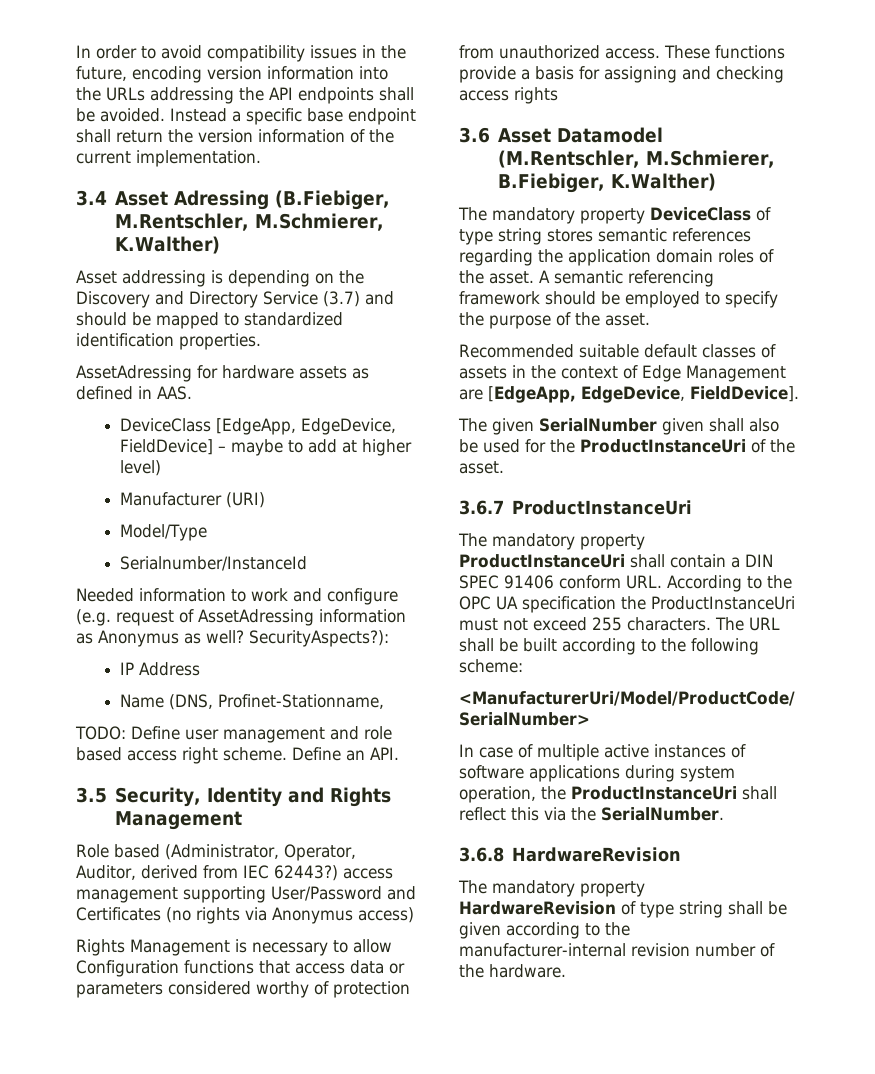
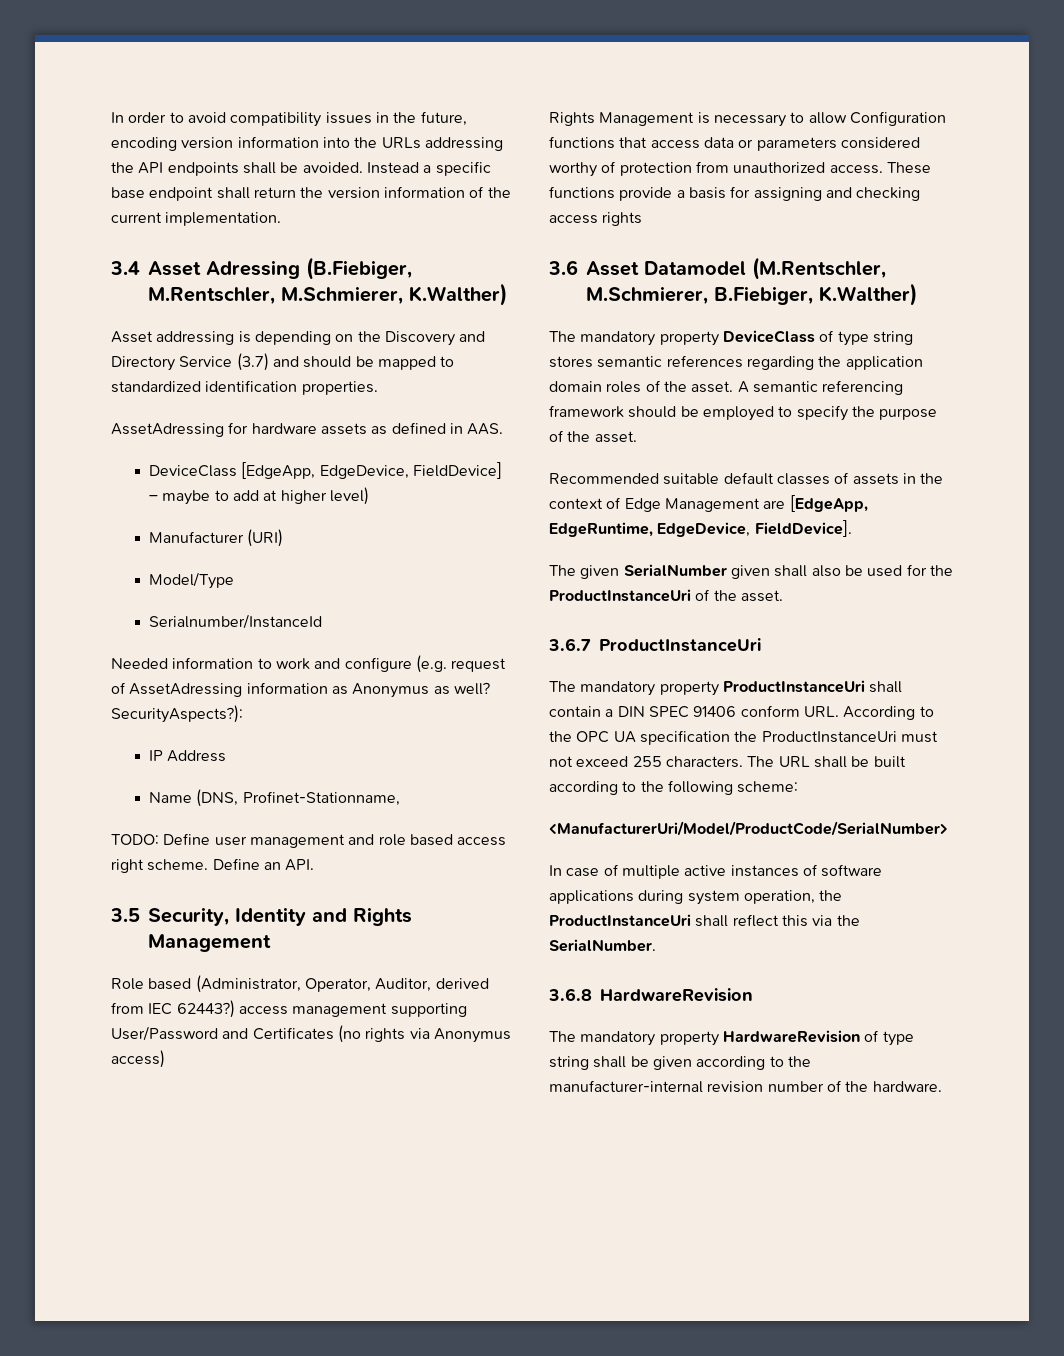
(576, 394) none -> [549,522,653,537] EdgeRuntime,

